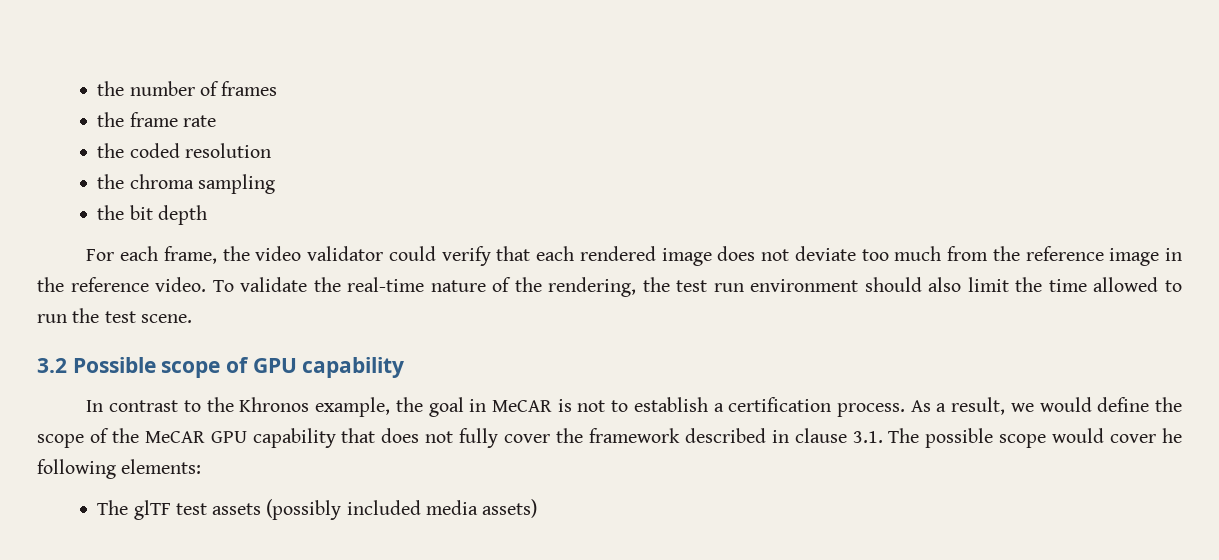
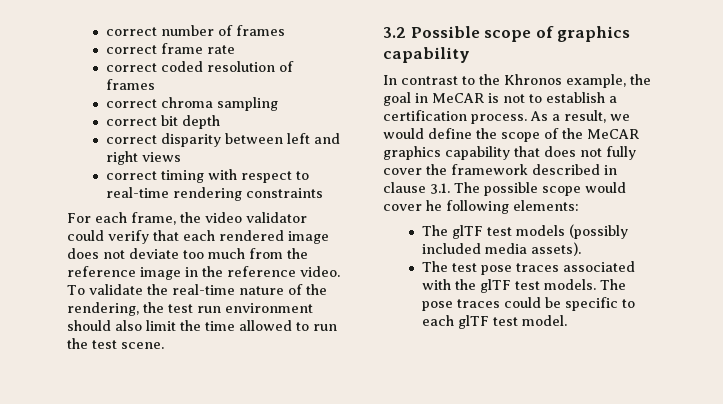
[97,81,125,96] the -> [105,27,157,36] correct
[97,112,125,127] the -> [105,45,157,54] correct
[97,143,125,158] the -> [105,63,157,72] correct
[97,174,125,189] // the -> [278,61,294,72] [105,79,155,90] [105,99,157,108] of frames // correct
[97,205,125,220] the -> [105,117,157,126] correct
(207, 215) none -> [105,133,340,147] [105,151,181,165] [105,169,309,183] [105,187,323,201] // correct disparity between left and right views // correct timing with respect to real-time rendering constraints
[252,358,297,373] GPU -> [557,26,631,42] graphics
[210,431,247,443] GPU -> [383,146,441,160] graphics
[212,503,262,515] assets -> [515,225,565,236] models
[482,499,538,518] assets) -> [530,242,581,256] [421,261,635,275] [421,279,626,293] [421,297,635,311] [421,315,567,329] assets). // The test pose traces associated with the glTF test models. The pose traces could be specific to each glTF test model.

